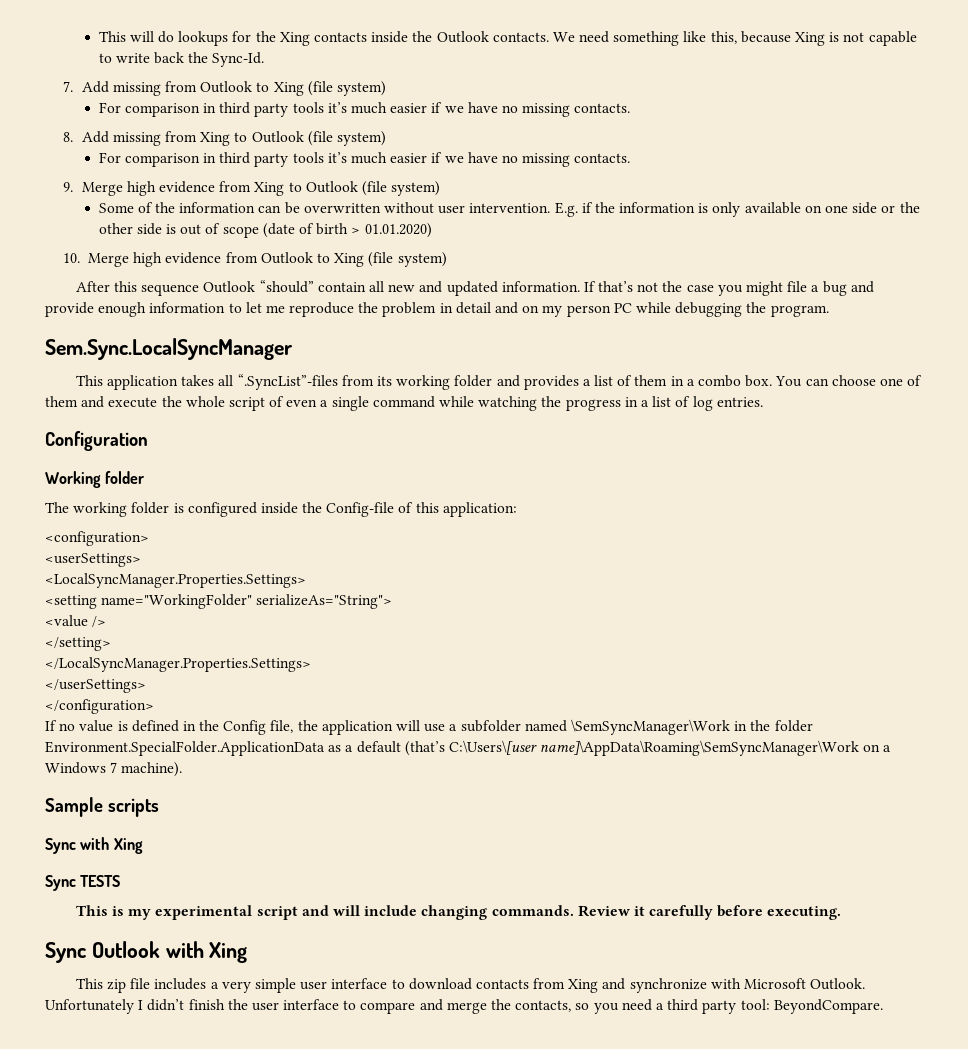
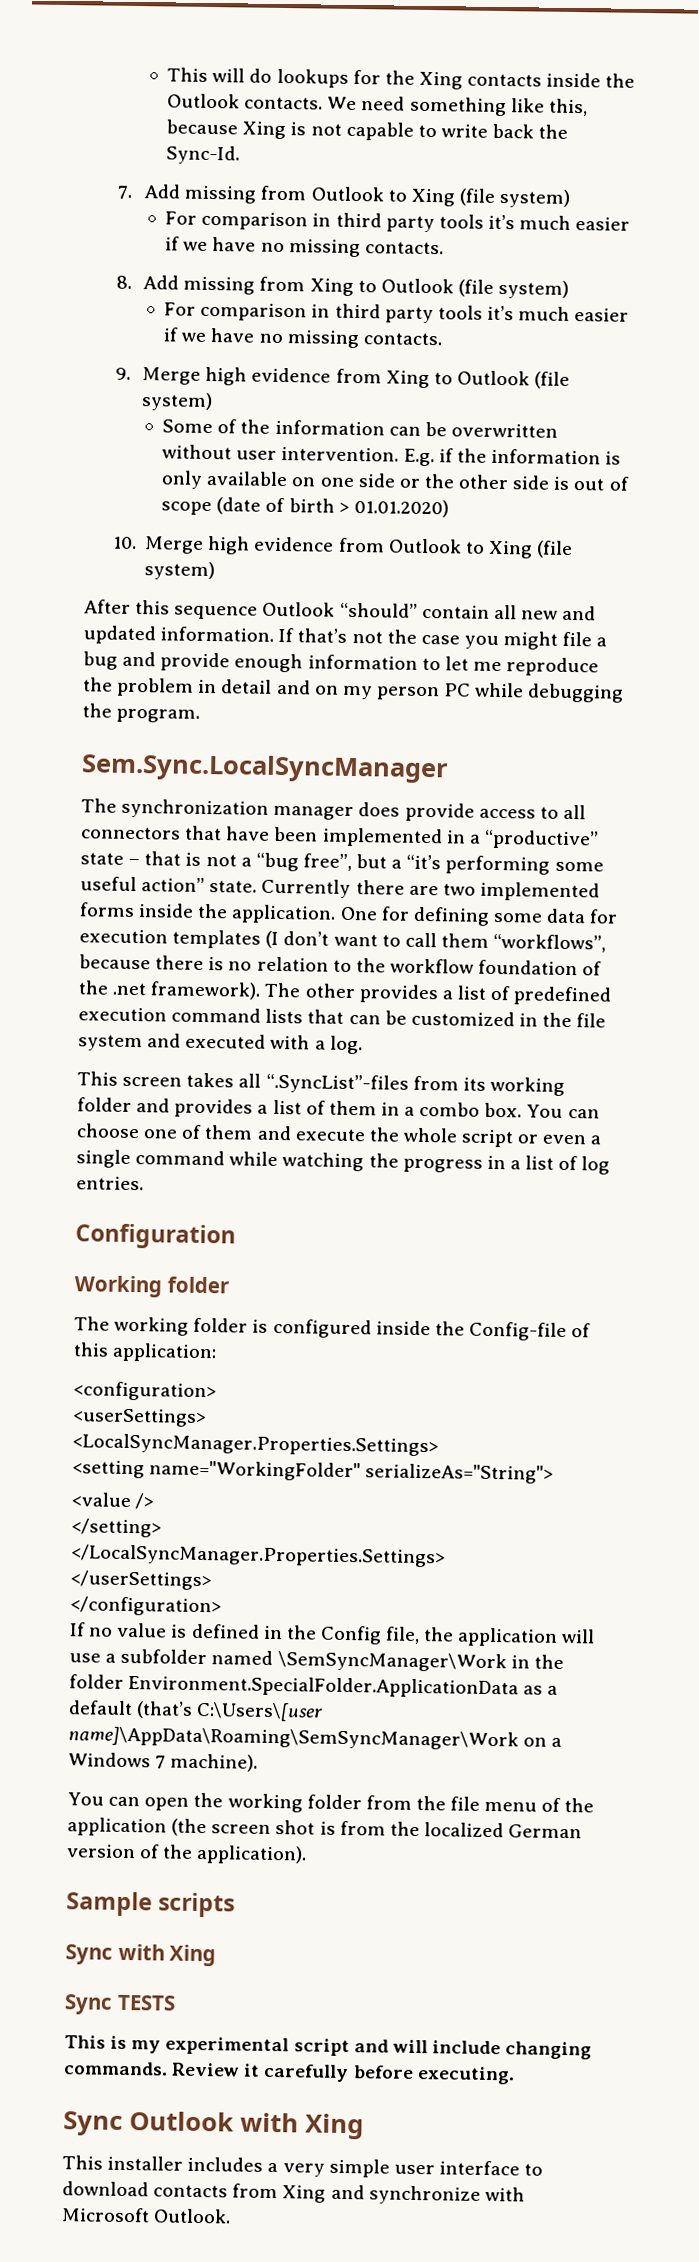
[75,375,179,390] // This application -> [81,798,586,822] [81,825,599,850] [80,851,604,875] [80,876,600,902] [79,902,619,926] [79,929,607,953] [79,954,603,976] [78,980,613,1006] [78,1007,607,1028] [78,1033,363,1055] [77,1071,183,1087] // The synchronization manager does provide access to all connectors that have been implemented in a “productive” state – that is not a “bug free”, but a “it’s performing some useful action” state. Currently there are two implemented forms inside the application. One for defining some data for execution templates (I don’t want to call them “workflows”, because there is no relation to the workflow foundation of the .net framework). The other provides a list of predefined execution command lists that can be customized in the file system and executed with a log. // This screen
[269,396,285,407] of -> [517,1134,539,1144] or
(183, 769) none -> [67,1792,595,1813] [67,1817,583,1839] [66,1844,308,1865] // You can open the working folder from the file menu of the application (the screen shot is from the localized German version of the application).
[107,978,151,993] zip file -> [107,2155,184,2171] installer
[45,999,883,1014] Unfortunately I didn’t finish the user interface to compare and merge the contacts, so you need a third party tool: BeyondCompare. -> (232, 2216) none

